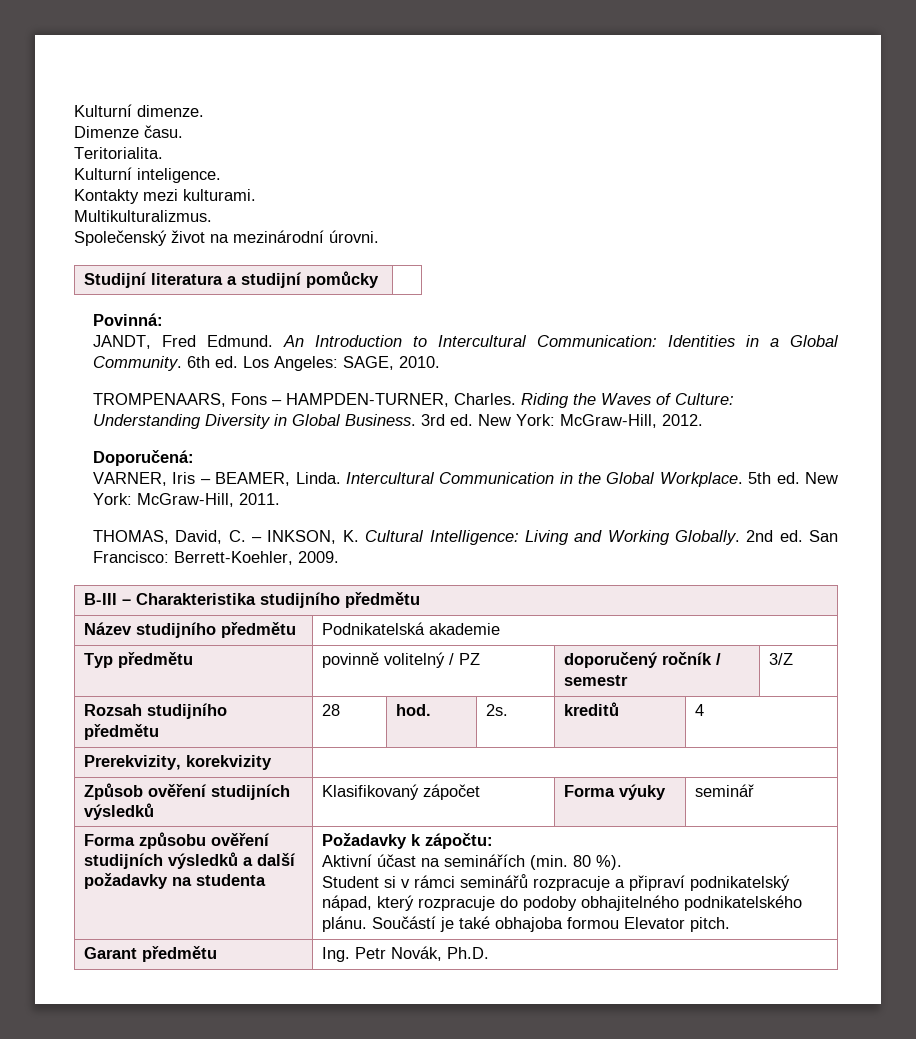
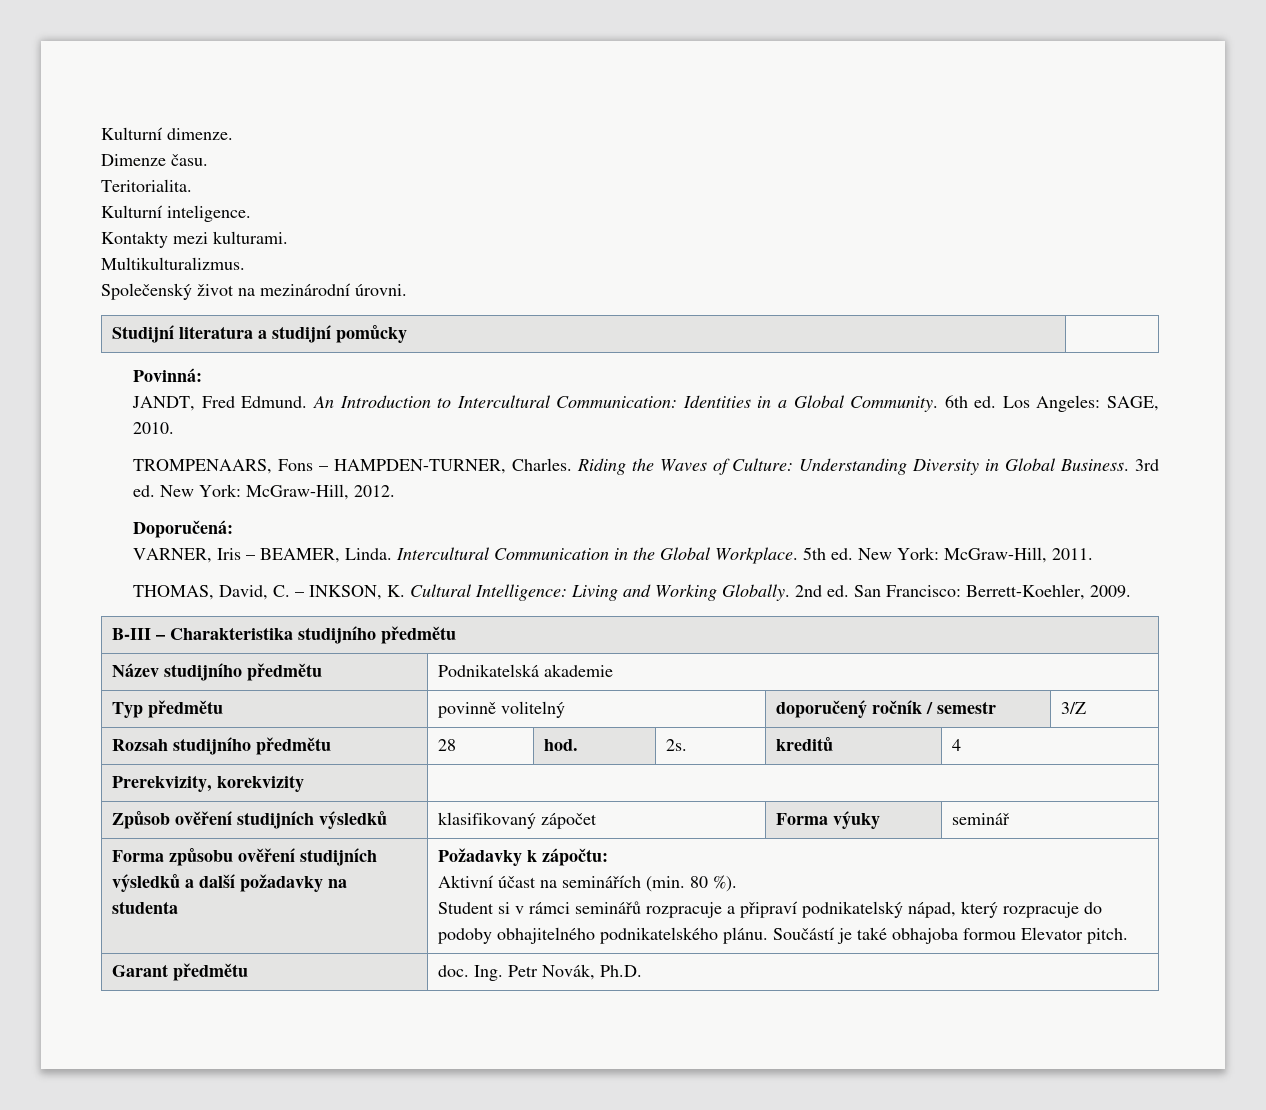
[449,653,481,665] / PZ -> (566, 709) none
[322,784,420,800] Klasifikovaný -> [438,812,537,829] klasifikovaný
(218, 954) none -> [438,965,470,977] doc.

